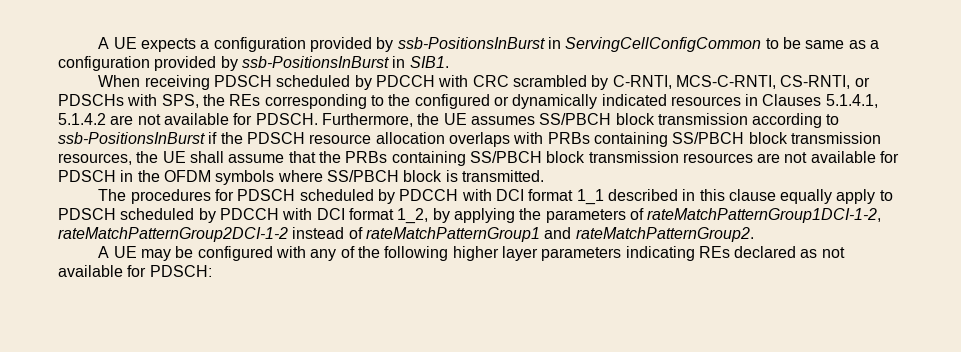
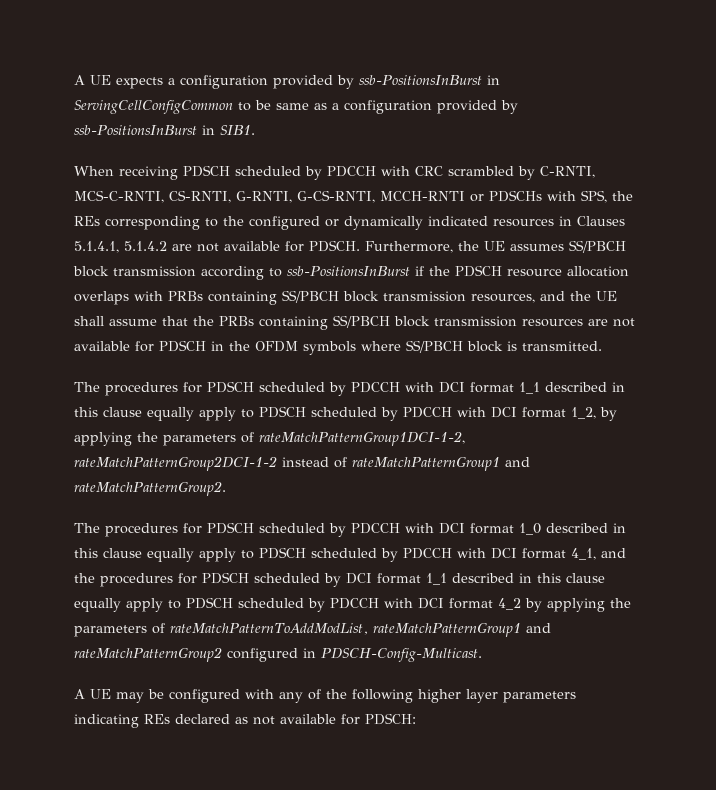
(851, 82) none -> [236,190,465,203] G-RNTI, G-CS-RNTI, MCCH-RNTI
(132, 159) none -> [540,291,565,301] and
(754, 234) none -> [74,522,626,537] [74,547,626,562] [74,572,605,587] [74,597,631,612] [74,623,551,637] [74,647,482,662] // The procedures for PDSCH scheduled by PDCCH with DCI format 1_0 described in this clause equally apply to PDSCH scheduled by PDCCH with DCI format 4_1, and the procedures for PDSCH scheduled by DCI format 1_1 described in this clause equally apply to PDSCH scheduled by PDCCH with DCI format 4_2 by applying the parameters of rateMatchPatternToAddModList, rateMatchPatternGroup1 and rateMatchPatternGroup2 configured in PDSCH-Config-Multicast.

